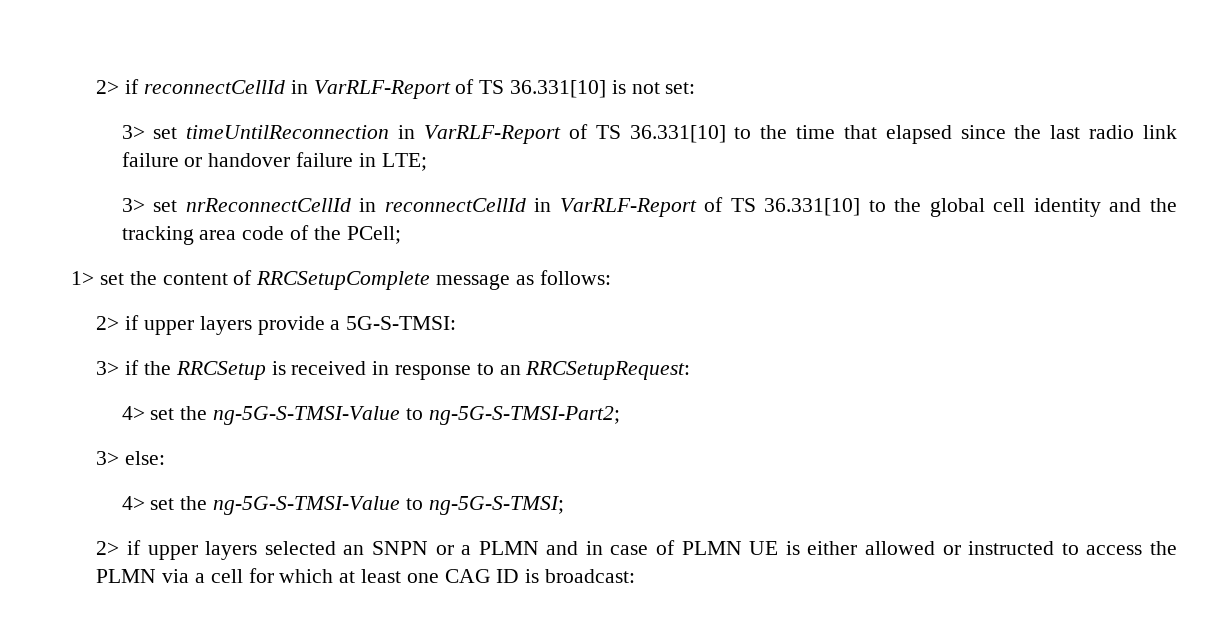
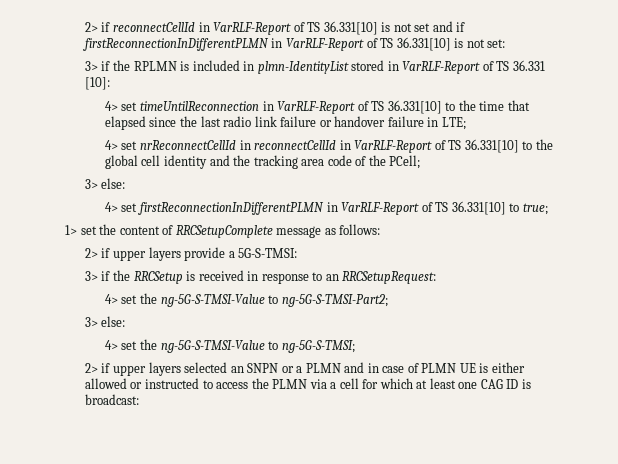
[665,82,696,94] [121,125,145,139] set: // 3> -> [414,21,466,32] [82,37,506,51] [84,60,545,74] [84,77,110,90] [104,101,118,111] set and if firstReconnectionInDifferentPLMN in VarRLF-Report of TS 36.331[10] is not set: // 3> if the RPLMN is included in plmn-IdentityList stored in VarRLF-Report of TS 36.331 [10]: // 4>
[121,198,145,212] 3> -> [104,140,118,150] 4>
(401, 235) none -> [84,178,126,189] [104,201,548,215] // 3> else: // 4> set firstReconnectionInDifferentPLMN in VarRLF-Report of TS 36.331[10] to true;

